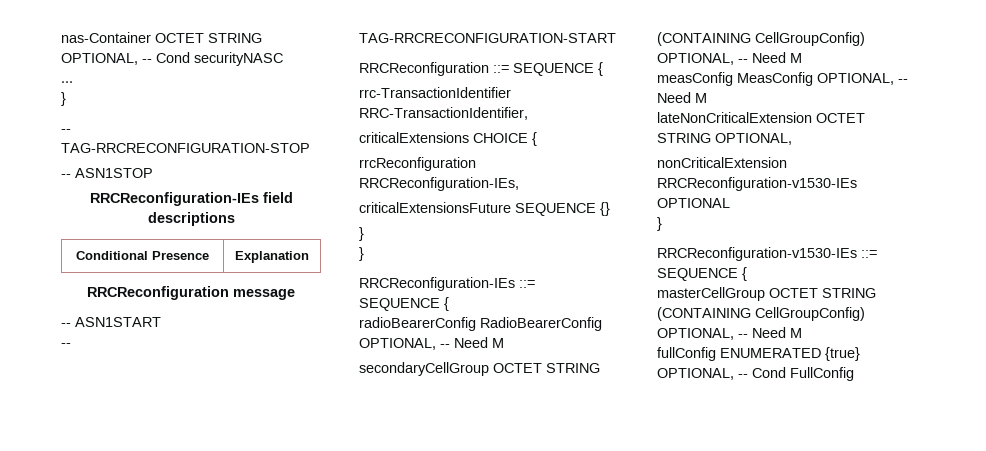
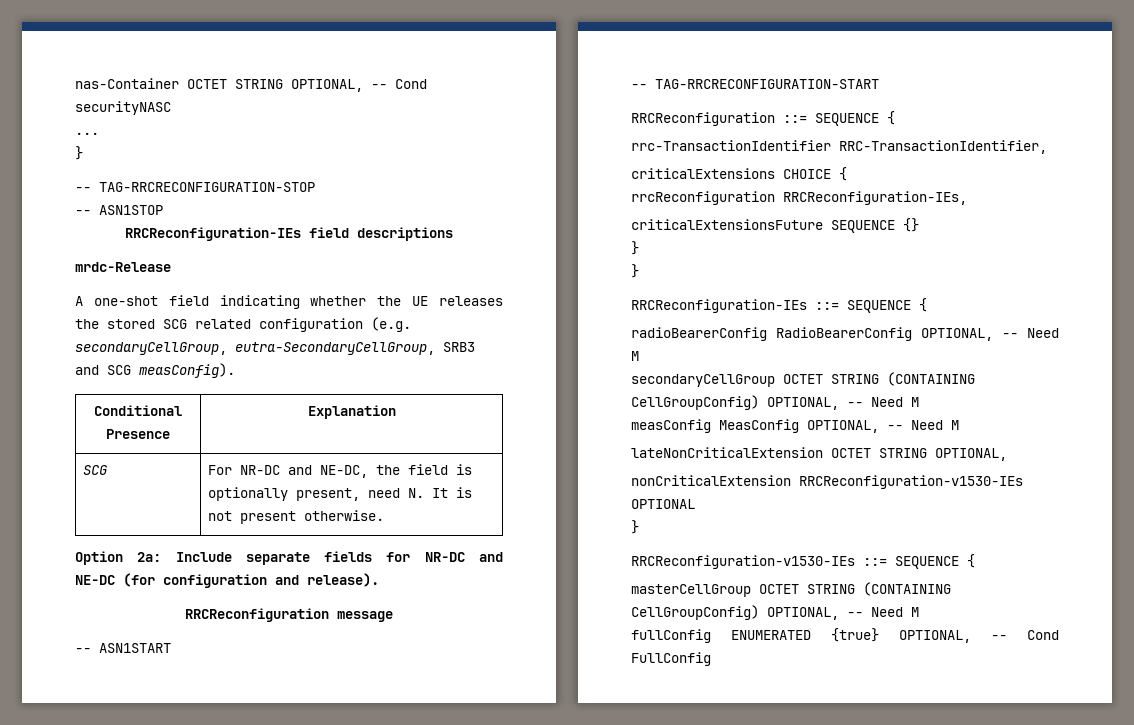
[76,251,209,260] [235,251,309,263] // Conditional Presence | Explanation -> [75,262,171,272] [75,295,503,309] [75,317,411,332] [75,342,475,355] [75,363,235,378] [94,405,182,416] [106,429,170,439] [307,405,396,419] [82,465,107,475] [207,464,472,478] [207,487,472,501] [207,510,384,524] [75,551,503,565] [75,573,379,588] // mrdc-Release // A one-shot field indicating whether the UE releases the stored SCG related configuration (e.g. secondaryCellGroup, eutra-SecondaryCellGroup, SRB3 and SCG measConfig). // Conditional Presence | Explanation // SCG | For NR-DC and NE-DC, the field is optionally present, need N. It is not present otherwise. // Option 2a: Include separate fields for NR-DC and NE-DC (for configuration and release).

